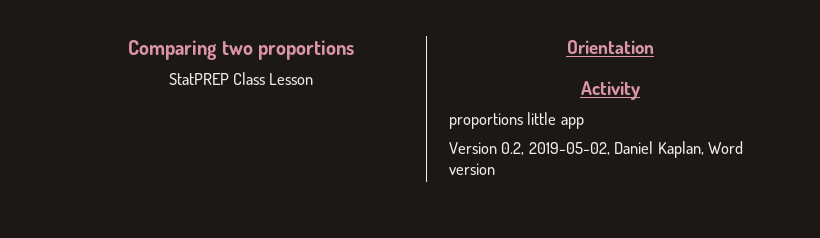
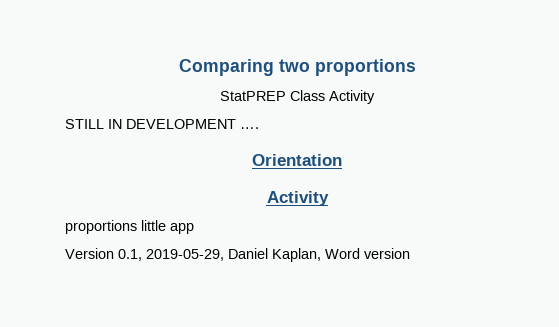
[269,73,314,85] Lesson -> [329,90,375,104] [65,119,259,129] Activity // STILL IN DEVELOPMENT ….
[501,142,610,155] 0.2, 2019-05-02, -> [118,249,224,261] 0.1, 2019-05-29,

